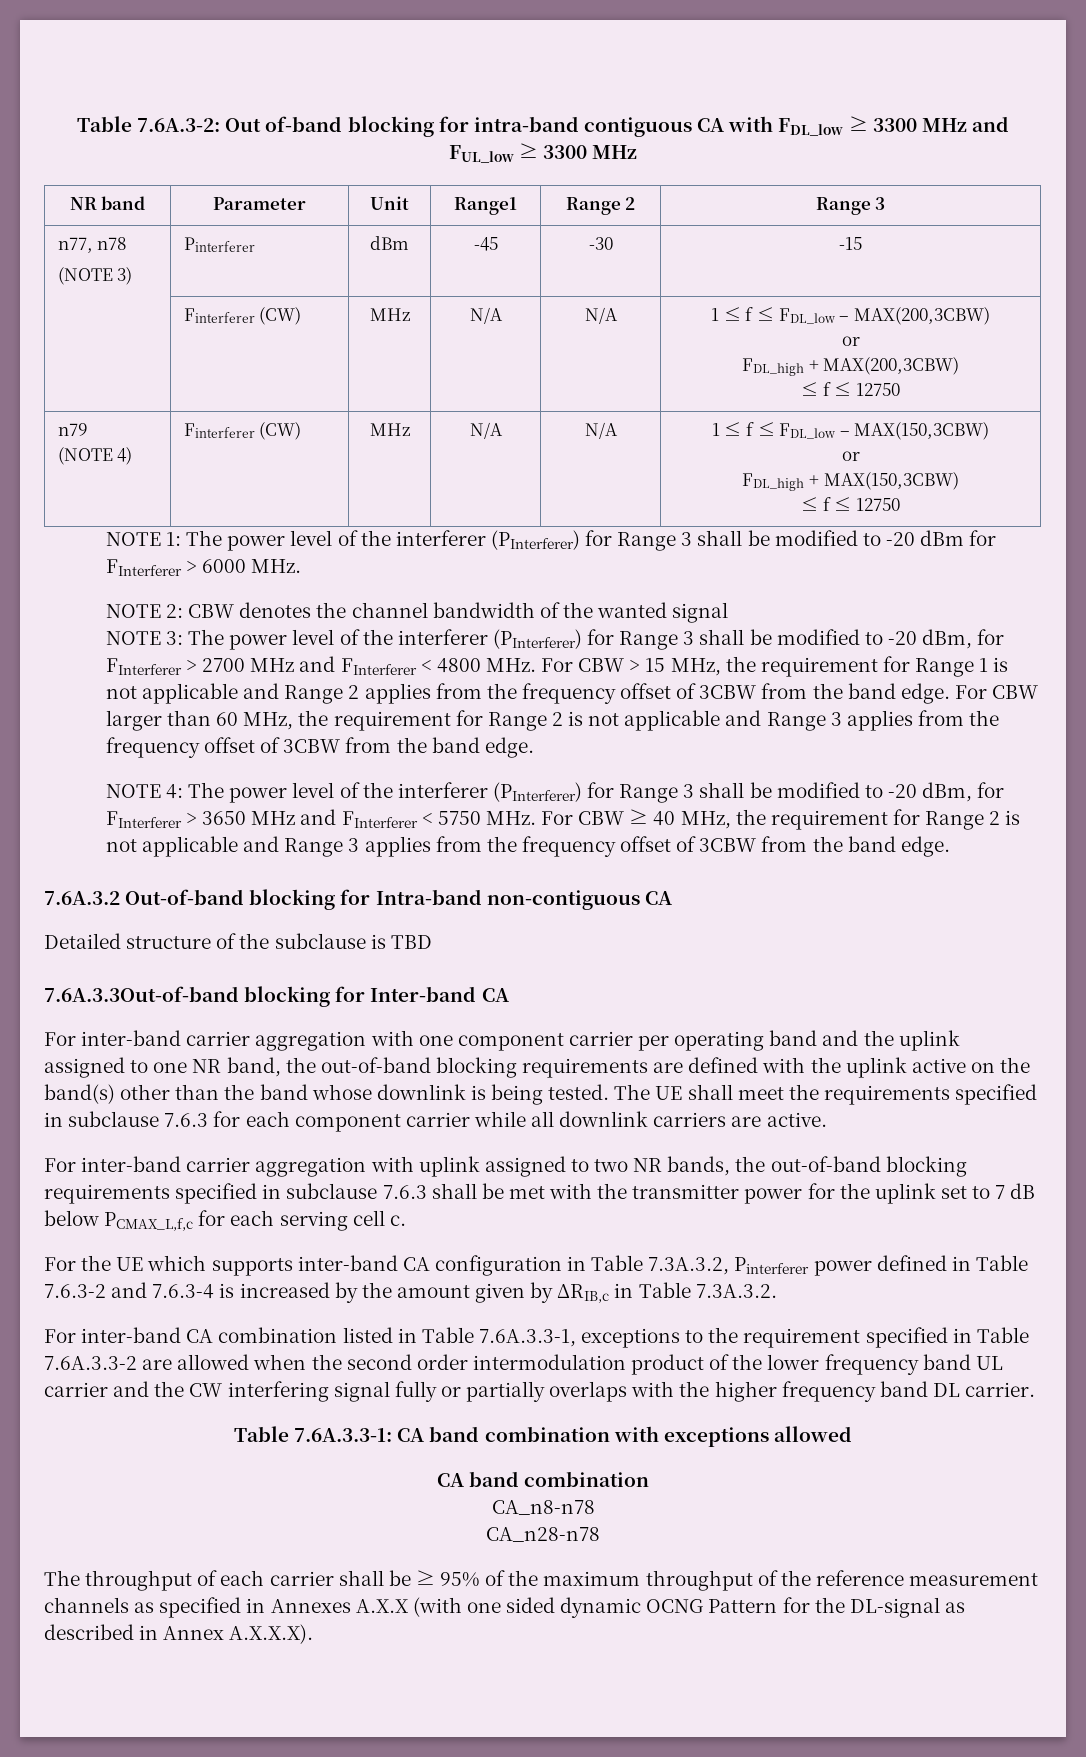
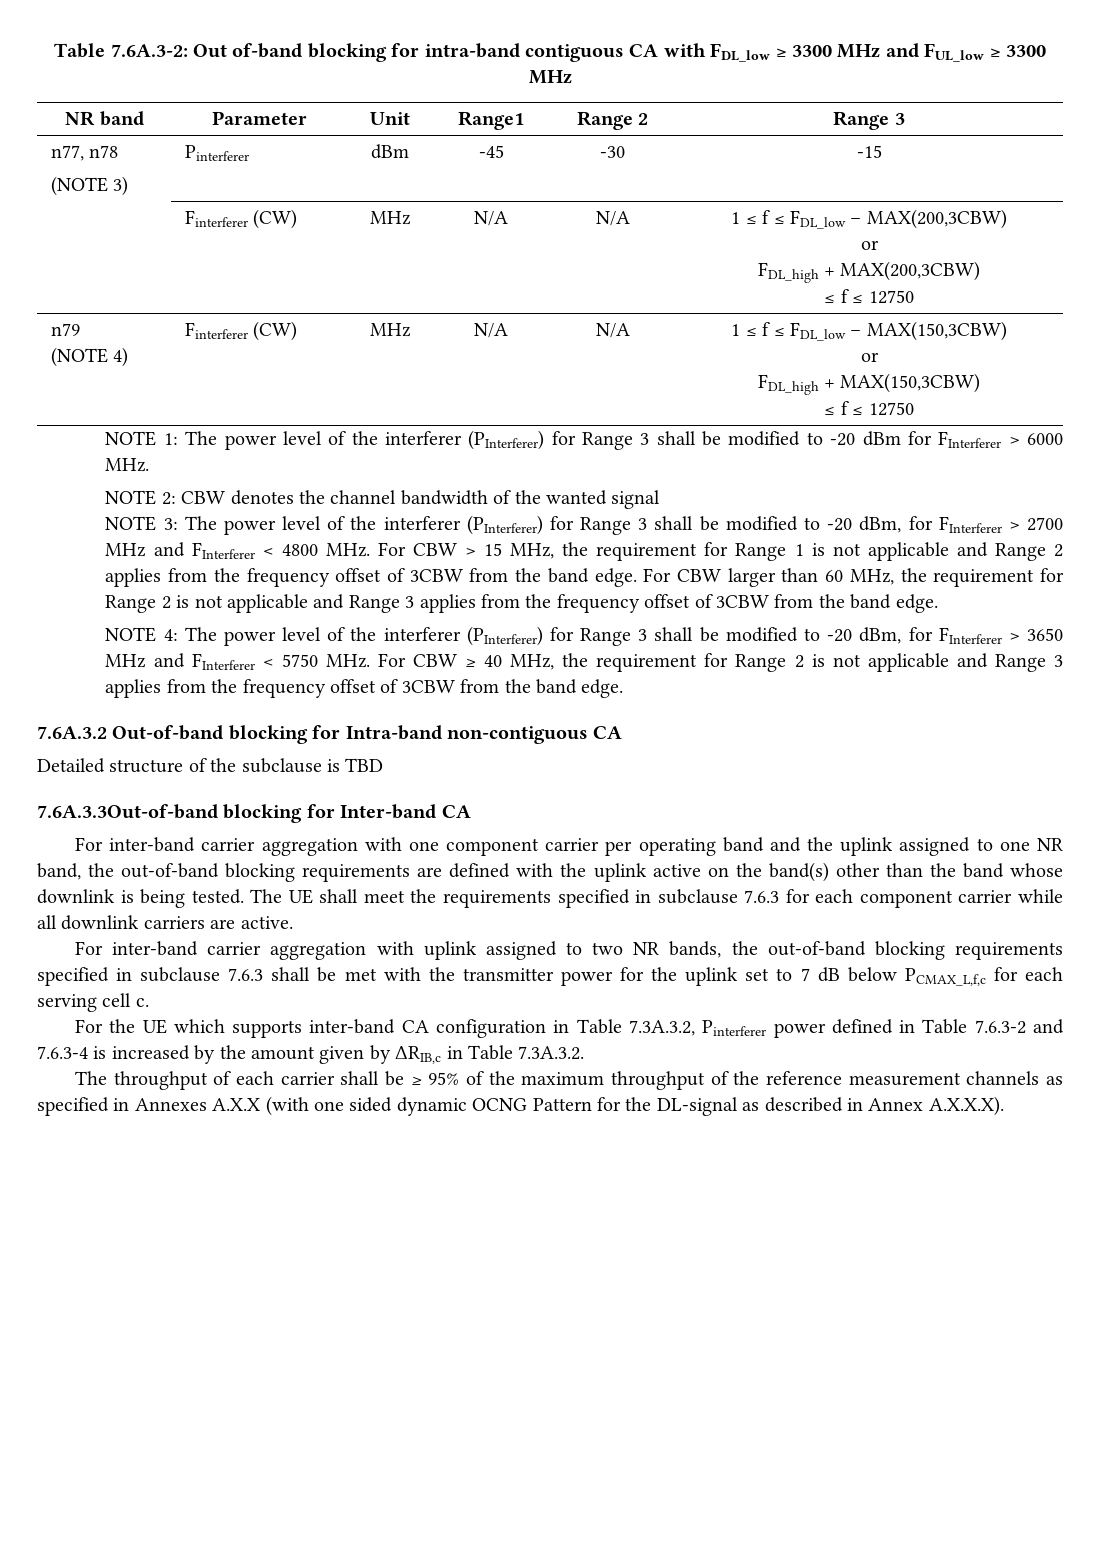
[44,1327,1029,1348] [44,1354,1003,1375] [44,1381,1036,1402] [234,1426,852,1447] [436,1471,650,1487] [491,1500,595,1515] [486,1527,600,1542] // For inter-band CA combination listed in Table 7.6A.3.3-1, exceptions to the requirement specified in Table 7.6A.3.3-2 are allowed when the second order intermodulation product of the lower frequency band UL carrier and the CW interfering signal fully or partially overlaps with the higher frequency band DL carrier. // Table 7.6A.3.3-1: CA band combination with exceptions allowed // CA band combination // CA_n8-n78 // CA_n28-n78 -> (585, 1053) none

